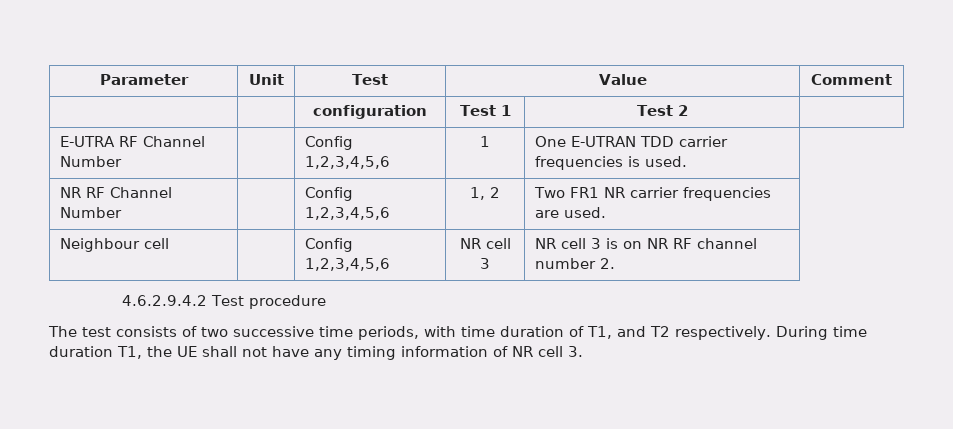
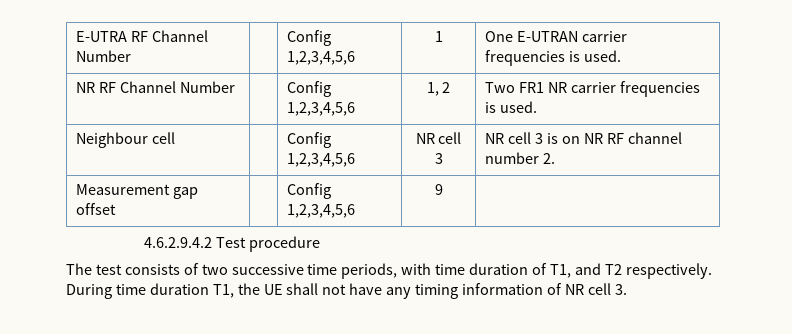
[99,74,189,85] [248,74,284,85] [352,74,389,85] [598,74,647,85] [811,74,892,85] [313,105,427,119] [459,105,511,116] [636,105,688,116] Parameter | Unit | Test | Value | Comment // | | configuration | Test 1 | Test 2 | // -> (76, 36) none
[639,136,674,147] TDD -> (579, 36) none
[534,210,559,218] are -> [485,102,497,113] is
(615, 263) none -> [76,184,199,199] [76,203,117,215] [287,183,332,199] [287,204,356,218] [434,184,443,195] // Measurement gap offset | | Config 1,2,3,4,5,6 | 9 |

